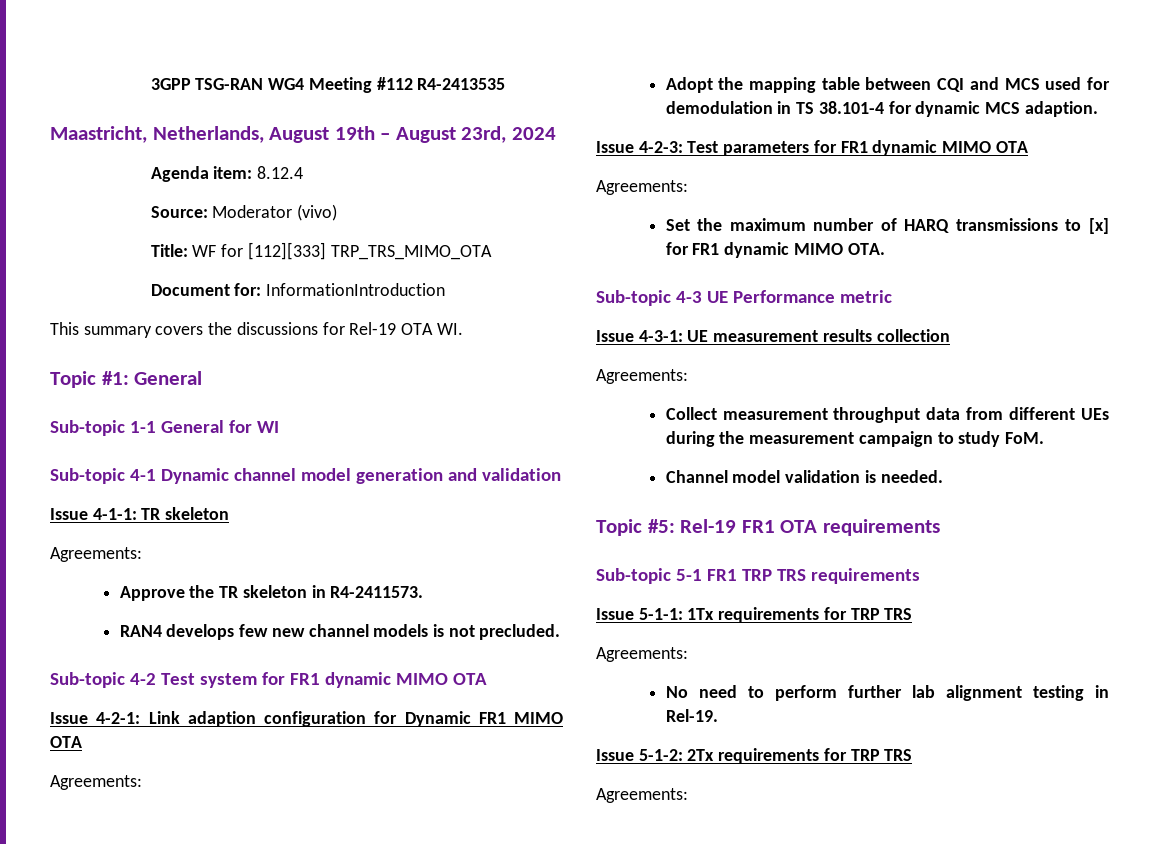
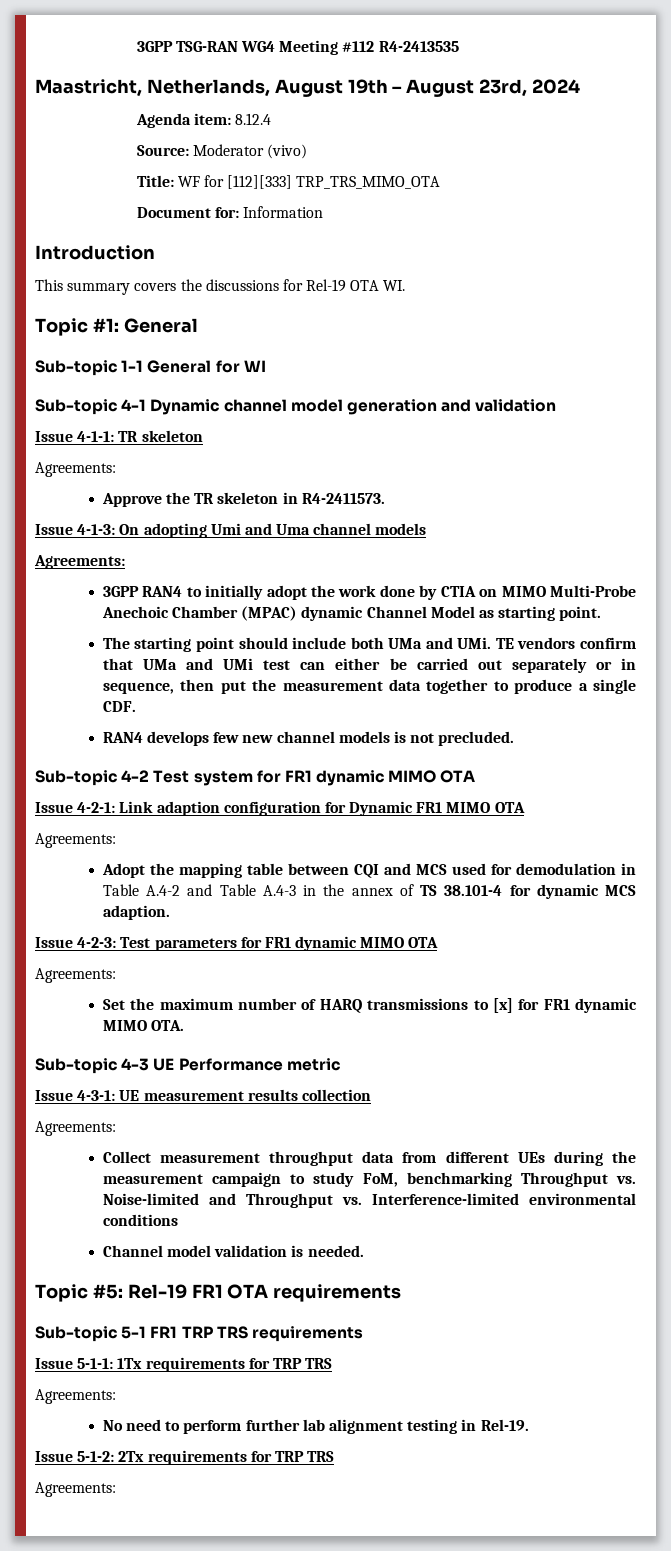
[266,283,446,296] InformationIntroduction -> [243,206,324,218] [35,245,155,260] Information // Introduction
(424, 592) none -> [35,523,427,538] [34,555,125,569] [102,585,637,600] [101,606,602,621] [102,637,637,652] [102,658,636,673] [102,679,637,694] [102,701,136,712] // Issue 4-1-3: On adopting Umi and Uma channel models // Agreements: // 3GPP RAN4 to initially adopt the work done by CTIA on MIMO Multi-Probe Anechoic Chamber (MPAC) dynamic Channel Model as starting point. // The starting point should include both UMa and UMi. TE vendors confirm that UMa and UMi test can either be carried out separately or in sequence, then put the measurement data together to produce a single CDF.
(792, 107) none -> [102,884,414,896] Table A.4-2 and Table A.4-3 in the annex of
[1004,432,1044,444] FoM. -> [362,1172,636,1187] [102,1193,636,1208] [102,1214,178,1226] FoM, benchmarking Throughput vs. Noise-limited and Throughput vs. Interference-limited environmental conditions

